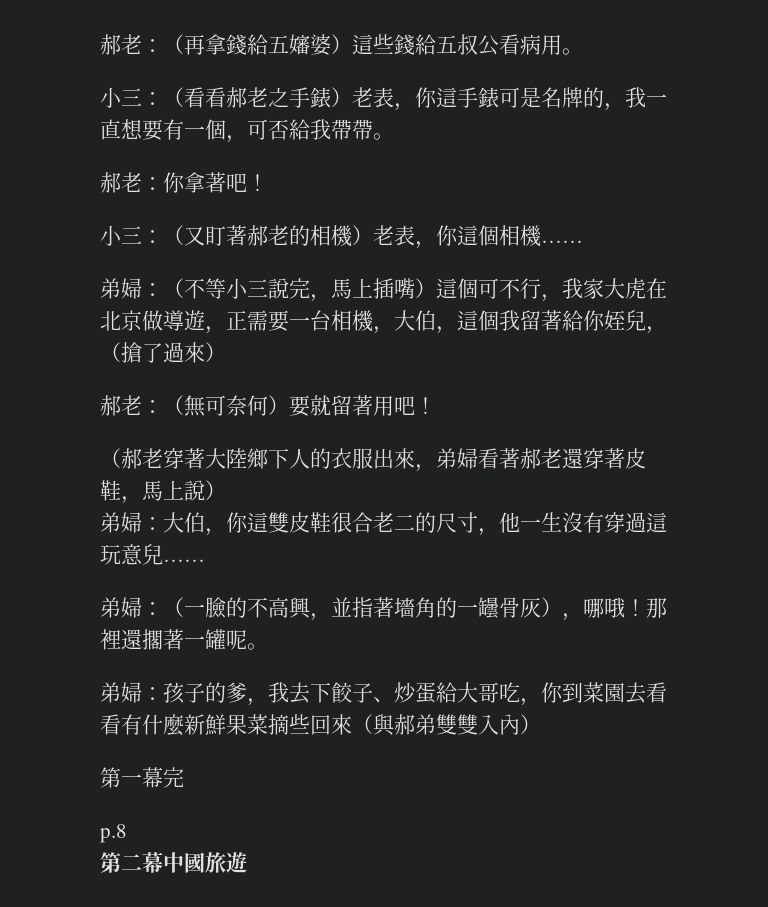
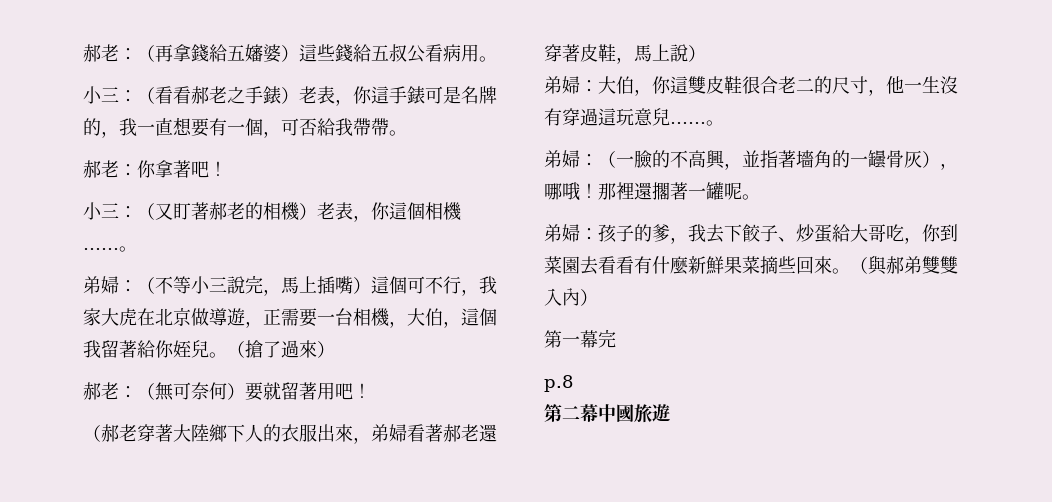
(583, 241) none -> [119,246,137,252] 。
[646,326,667,334] ， -> [209,352,227,358] 。
(205, 560) none -> [706,120,724,126] 。
(352, 724) none -> [832,268,850,274] 。

